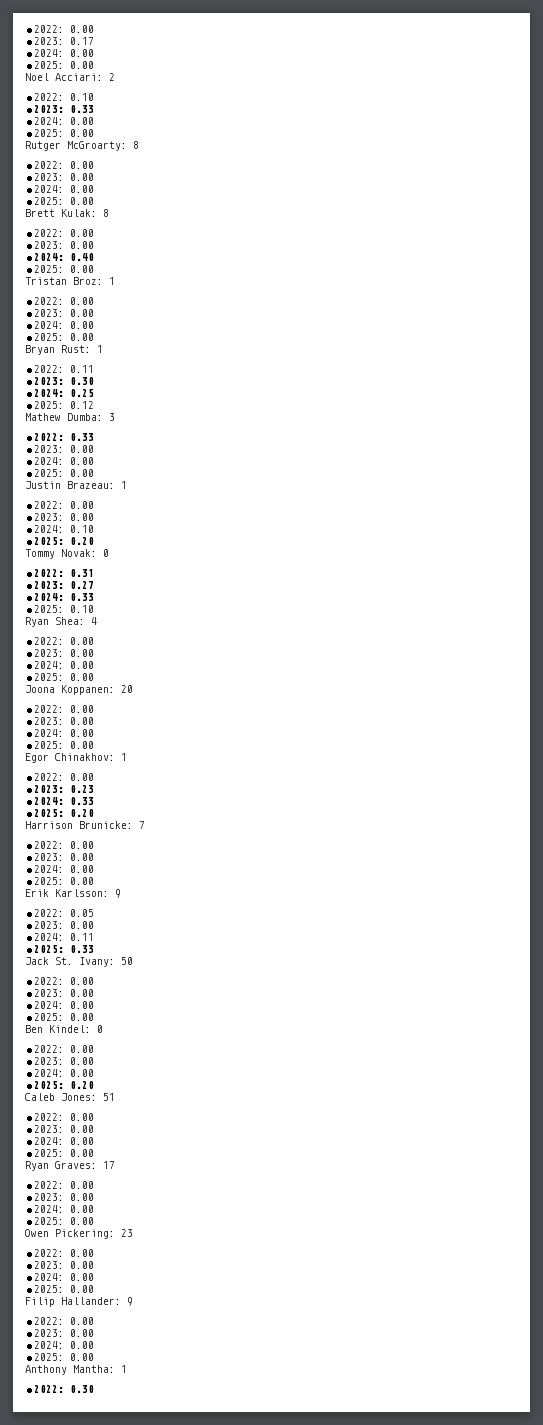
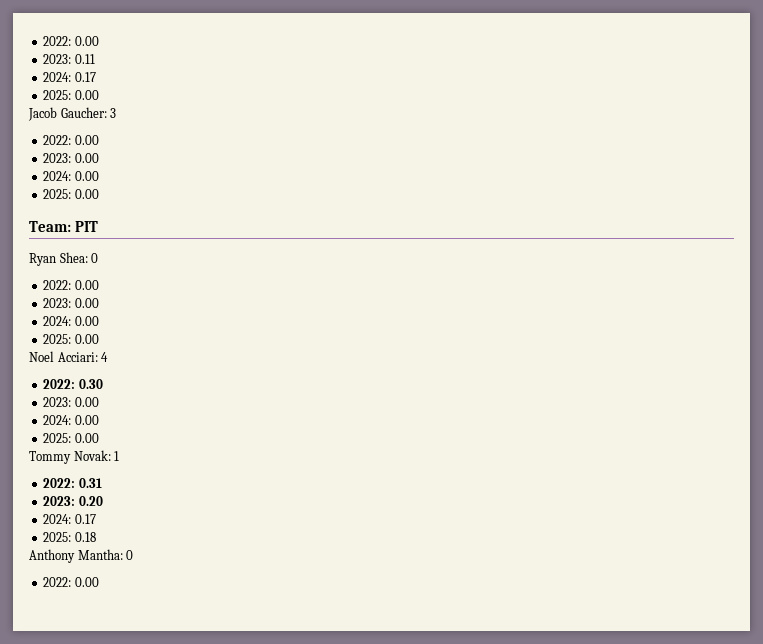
[34,25,95,33] [34,37,95,45] [34,49,95,57] [34,61,95,69] [25,73,115,81] [34,93,95,101] [34,105,95,113] [34,117,95,125] [34,129,95,137] [25,141,139,151] [34,161,95,169] [34,173,95,181] [34,185,95,193] [34,197,95,205] [25,209,109,217] [34,229,95,237] [34,241,95,249] [34,253,95,261] [34,265,95,273] [25,277,115,285] [34,297,95,305] [34,309,95,317] [34,321,95,329] [34,333,95,341] [25,345,103,355] [34,365,95,373] [34,377,95,385] [34,389,95,397] [34,401,95,409] [25,413,115,421] [34,433,95,441] [34,445,95,453] [34,457,95,465] [34,469,95,477] [25,481,127,489] [34,501,95,509] [34,513,95,521] [34,525,95,533] [34,537,95,545] 2022: 0.00 // 2023: 0.17 // 2024: 0.00 // 2025: 0.00 // Noel Acciari: 2 // 2022: 0.10 // 2023: 0.33 // 2024: 0.00 // 2025: 0.00 // Rutger McGroarty: 8 // 2022: 0.00 // 2023: 0.00 // 2024: 0.00 // 2025: 0.00 // Brett Kulak: 8 // 2022: 0.00 // 2023: 0.00 // 2024: 0.40 // 2025: 0.00 // Tristan Broz: 1 // 2022: 0.00 // 2023: 0.00 // 2024: 0.00 // 2025: 0.00 // Bryan Rust: 1 // 2022: 0.11 // 2023: 0.30 // 2024: 0.25 // 2025: 0.12 // Mathew Dumba: 3 // 2022: 0.33 // 2023: 0.00 // 2024: 0.00 // 2025: 0.00 // Justin Brazeau: 1 // 2022: 0.00 // 2023: 0.00 // 2024: 0.10 // 2025: 0.20 -> [43,36,99,46] [43,54,95,64] [43,72,96,82] [43,90,99,100] [28,107,117,121] [43,135,99,145] [43,153,99,163] [43,171,99,181] [43,189,99,199] [29,221,98,232] [29,252,99,266] [43,280,99,290] [43,298,99,308] [43,316,99,326] [43,334,99,344] [29,351,109,362] [43,379,103,389] [43,397,99,407] [43,415,99,425] [43,433,99,443] 2022: 0.00 // 2023: 0.11 // 2024: 0.17 // 2025: 0.00 // Jacob Gaucher: 3 // 2022: 0.00 // 2023: 0.00 // 2024: 0.00 // 2025: 0.00 // Team: PIT // Ryan Shea: 0 // 2022: 0.00 // 2023: 0.00 // 2024: 0.00 // 2025: 0.00 // Noel Acciari: 4 // 2022: 0.30 // 2023: 0.00 // 2024: 0.00 // 2025: 0.00
[103,549,109,557] 0 -> [114,451,120,461] 1
[70,581,95,589] [34,593,95,601] [34,605,95,613] [25,617,97,627] [34,637,95,645] [34,649,95,657] [34,661,95,669] [34,673,95,681] [25,685,133,695] [34,705,95,713] [34,717,95,725] [34,729,95,737] [34,741,95,749] [25,753,127,763] [34,773,95,781] [34,785,95,793] [34,797,95,805] [34,809,95,817] [25,821,145,829] [34,841,95,849] [34,853,95,861] [34,865,95,873] [34,877,95,885] [25,889,121,898] [34,909,95,917] [34,921,95,929] [34,933,95,941] [34,945,95,953] [25,957,133,967] [34,977,95,985] [34,989,95,997] [34,1001,95,1009] [34,1013,95,1021] [25,1025,103,1033] [34,1045,95,1053] [34,1057,95,1065] [34,1069,95,1077] [34,1081,95,1089] [25,1093,115,1101] [34,1113,95,1121] [34,1125,95,1133] [34,1137,95,1145] [34,1149,95,1157] [25,1161,115,1171] [34,1181,95,1189] [34,1193,95,1201] [34,1205,95,1213] [34,1217,95,1225] [25,1229,133,1239] [34,1249,95,1257] [34,1261,95,1269] [34,1273,95,1281] [34,1285,95,1293] [25,1297,133,1307] [34,1317,95,1325] [34,1329,95,1337] [34,1341,95,1349] [34,1353,95,1361] [25,1365,127,1375] [34,1385,95,1393] 0.27 // 2024: 0.33 // 2025: 0.10 // Ryan Shea: 4 // 2022: 0.00 // 2023: 0.00 // 2024: 0.00 // 2025: 0.00 // Joona Koppanen: 20 // 2022: 0.00 // 2023: 0.00 // 2024: 0.00 // 2025: 0.00 // Egor Chinakhov: 1 // 2022: 0.00 // 2023: 0.23 // 2024: 0.33 // 2025: 0.20 // Harrison Brunicke: 7 // 2022: 0.00 // 2023: 0.00 // 2024: 0.00 // 2025: 0.00 // Erik Karlsson: 9 // 2022: 0.05 // 2023: 0.00 // 2024: 0.11 // 2025: 0.33 // Jack St. Ivany: 50 // 2022: 0.00 // 2023: 0.00 // 2024: 0.00 // 2025: 0.00 // Ben Kindel: 0 // 2022: 0.00 // 2023: 0.00 // 2024: 0.00 // 2025: 0.20 // Caleb Jones: 51 // 2022: 0.00 // 2023: 0.00 // 2024: 0.00 // 2025: 0.00 // Ryan Graves: 17 // 2022: 0.00 // 2023: 0.00 // 2024: 0.00 // 2025: 0.00 // Owen Pickering: 23 // 2022: 0.00 // 2023: 0.00 // 2024: 0.00 // 2025: 0.00 // Filip Hallander: 9 // 2022: 0.00 // 2023: 0.00 // 2024: 0.00 // 2025: 0.00 // Anthony Mantha: 1 // 2022: 0.30 -> [78,496,103,506] [43,514,96,524] [43,532,96,542] [29,549,134,563] [43,577,99,587] 0.20 // 2024: 0.17 // 2025: 0.18 // Anthony Mantha: 0 // 2022: 0.00

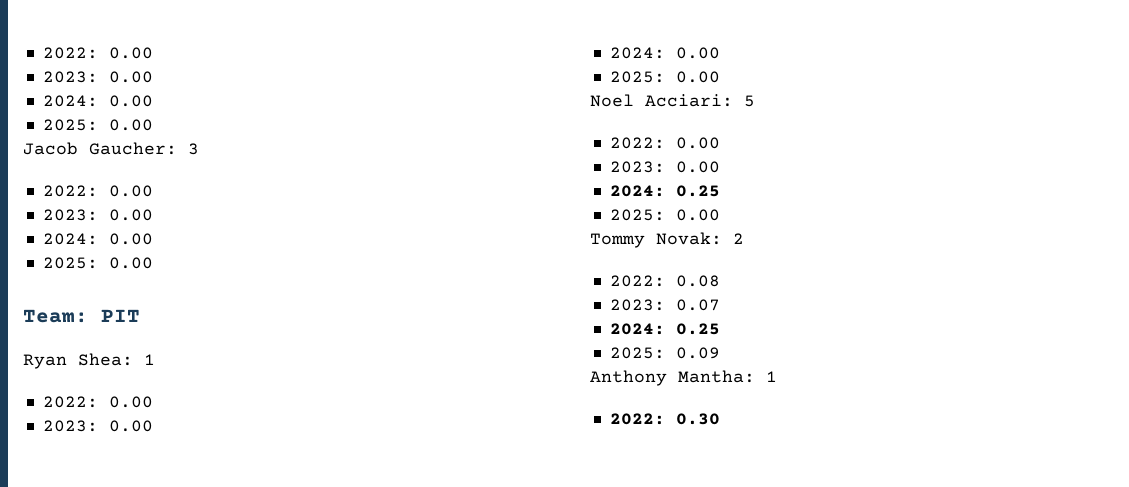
[43,36,99,46] [43,54,95,64] [43,72,96,82] 2022: 0.00 // 2023: 0.11 // 2024: 0.17 -> [42,47,153,59] [42,71,153,83] [42,95,153,107] 2022: 0.00 // 2023: 0.00 // 2024: 0.00
[91,253,99,263] 0 -> [144,354,155,365] 1
[101,352,109,362] [43,379,103,389] [43,397,99,407] [43,415,99,425] 4 // 2022: 0.30 // 2023: 0.00 // 2024: 0.00 -> [744,95,755,107] [609,137,720,149] [609,161,720,173] [609,185,720,197] 5 // 2022: 0.00 // 2023: 0.00 // 2024: 0.25
[114,451,120,461] [43,478,102,488] [43,496,103,506] [43,514,96,524] [43,532,96,542] [29,549,134,563] [43,577,99,587] 1 // 2022: 0.31 // 2023: 0.20 // 2024: 0.17 // 2025: 0.18 // Anthony Mantha: 0 // 2022: 0.00 -> [733,233,744,244] [609,275,720,287] [609,299,720,311] [609,323,720,335] [609,347,720,359] [590,370,777,386] [609,413,720,425] 2 // 2022: 0.08 // 2023: 0.07 // 2024: 0.25 // 2025: 0.09 // Anthony Mantha: 1 // 2022: 0.30

